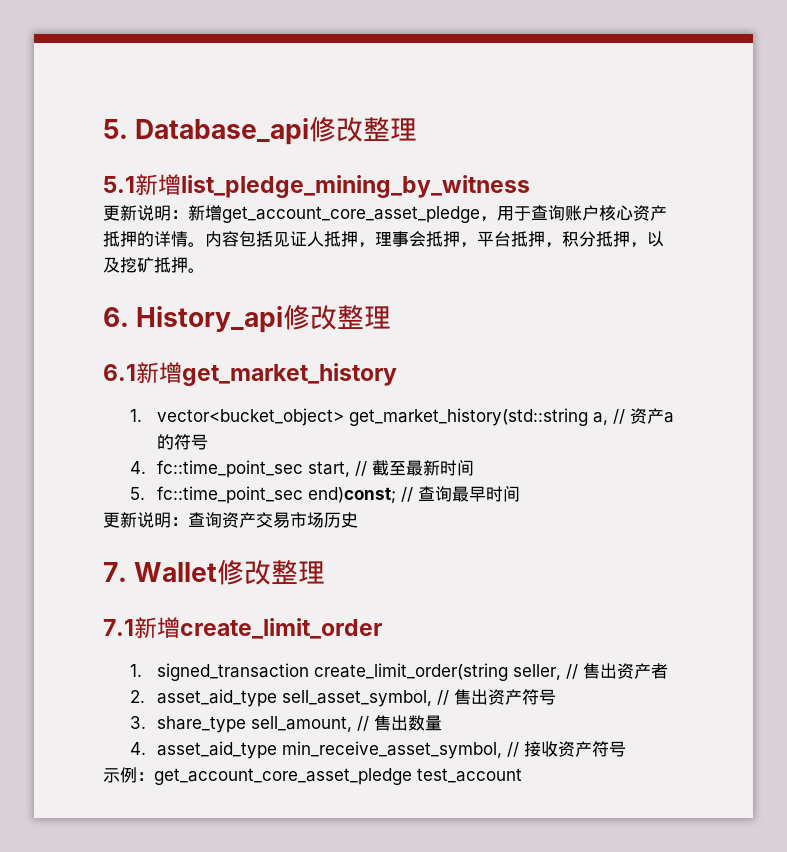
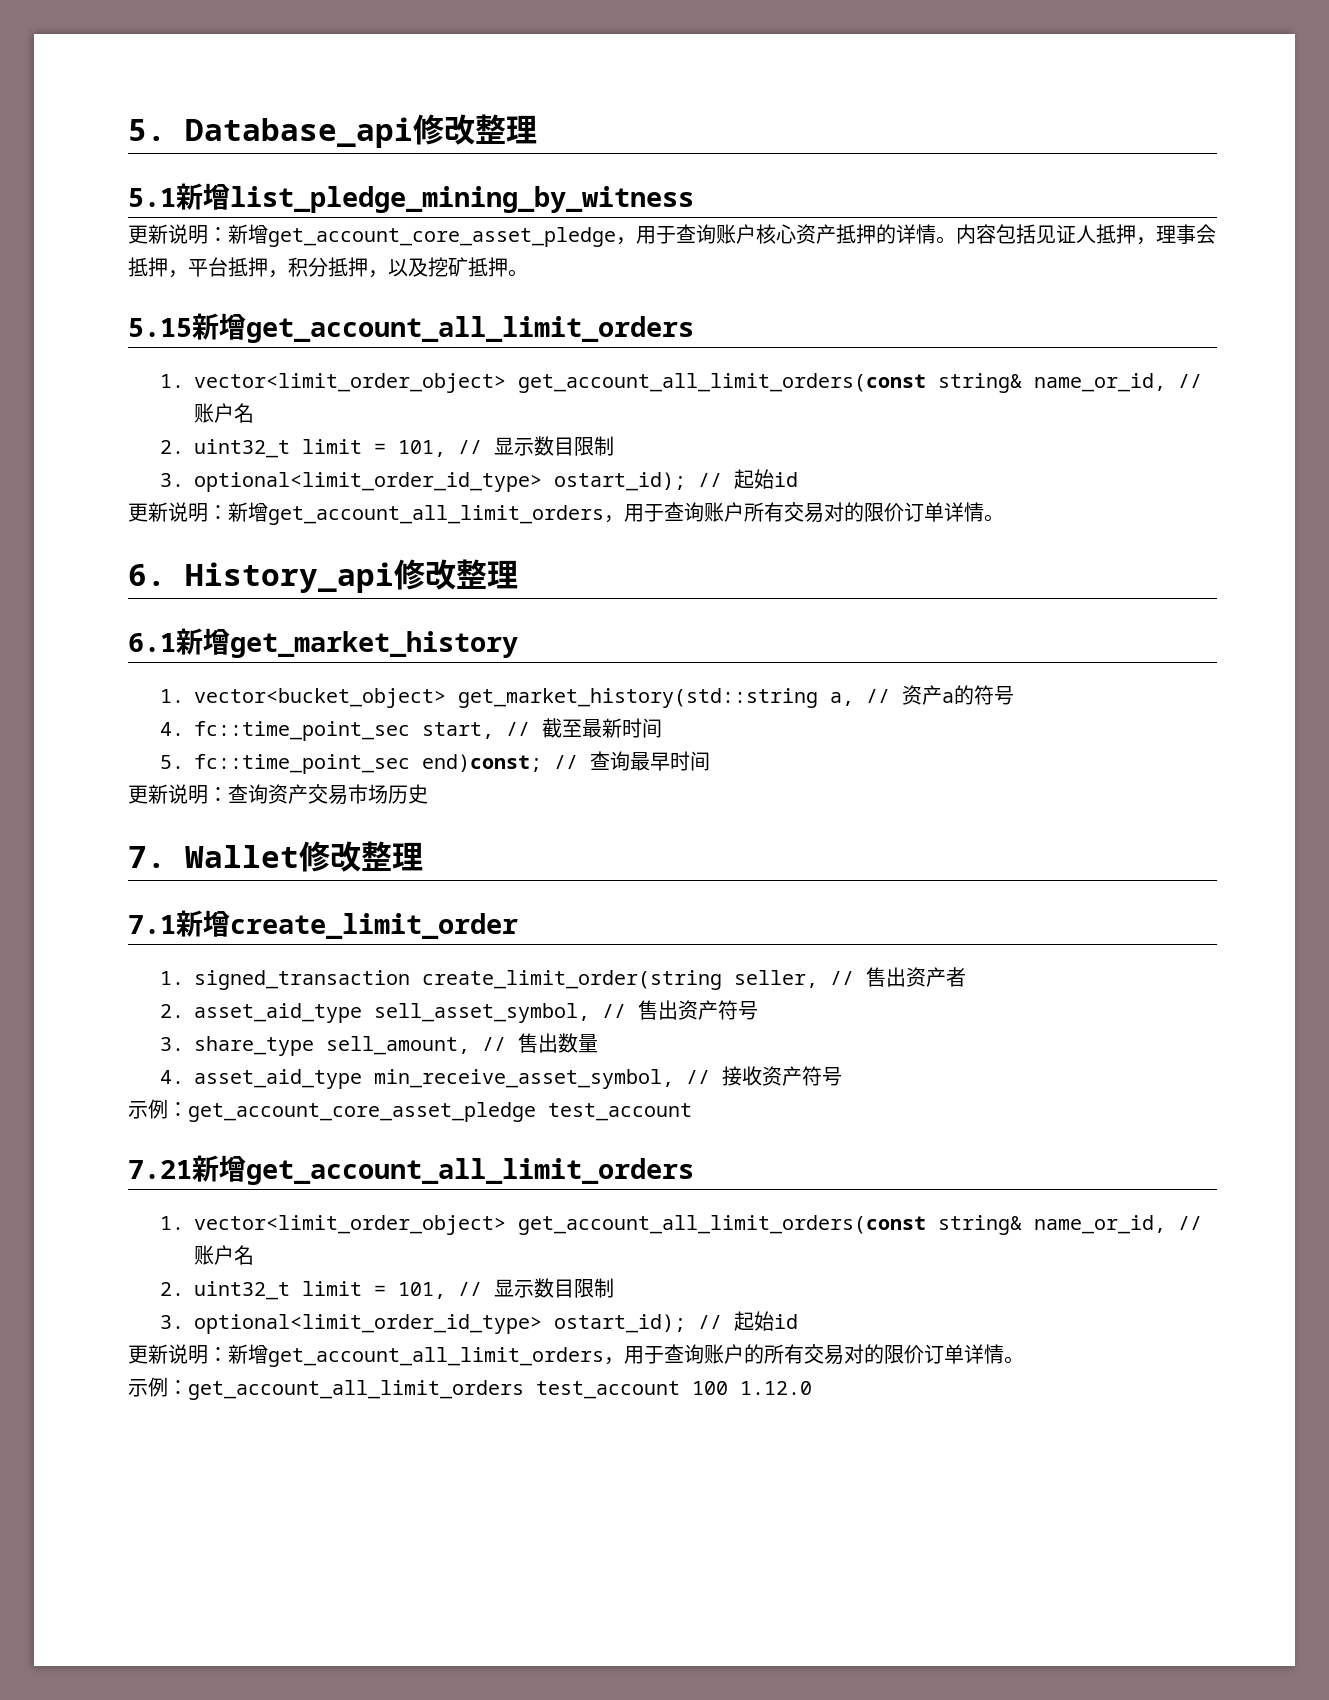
(205, 270) none -> [128,313,694,343] [160,373,1203,393] [194,403,255,423] [160,436,615,458] [160,469,799,492] [128,502,1004,525] // 5.15新增get_account_all_limit_orders // 1. vector<limit_order_object> get_account_all_limit_orders(const string& name_or_id, // 账户名 // 2. uint32_t limit = 101, // 显示数目限制 // 3. optional<limit_order_id_type> ostart_id); // 起始id // 更新说明：新增get_account_all_limit_orders，用于查询账户所有交易对的限价订单详情。
(522, 775) none -> [128,1155,694,1185] [160,1215,1203,1235] [194,1245,255,1265] [160,1278,615,1300] [160,1311,799,1334] [128,1344,1024,1367] [128,1377,812,1400] // 7.21新增get_account_all_limit_orders // 1. vector<limit_order_object> get_account_all_limit_orders(const string& name_or_id, // 账户名 // 2. uint32_t limit = 101, // 显示数目限制 // 3. optional<limit_order_id_type> ostart_id); // 起始id // 更新说明：新增get_account_all_limit_orders，用于查询账户的所有交易对的限价订单详情。 // 示例：get_account_all_limit_orders test_account 100 1.12.0

